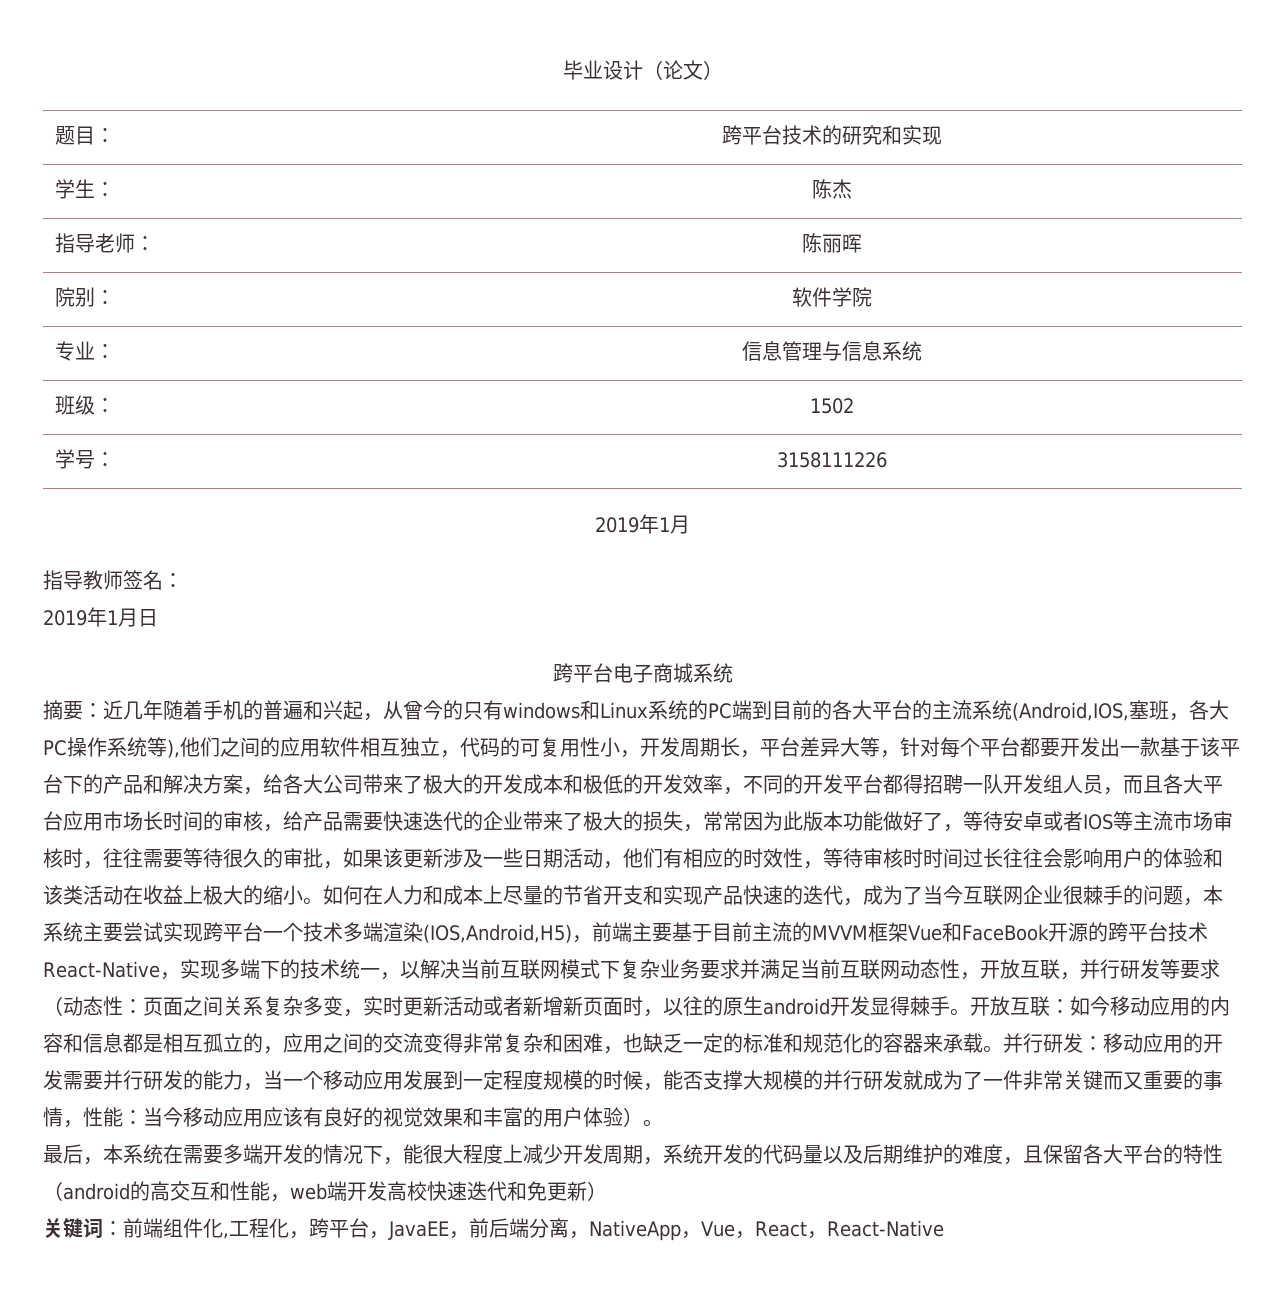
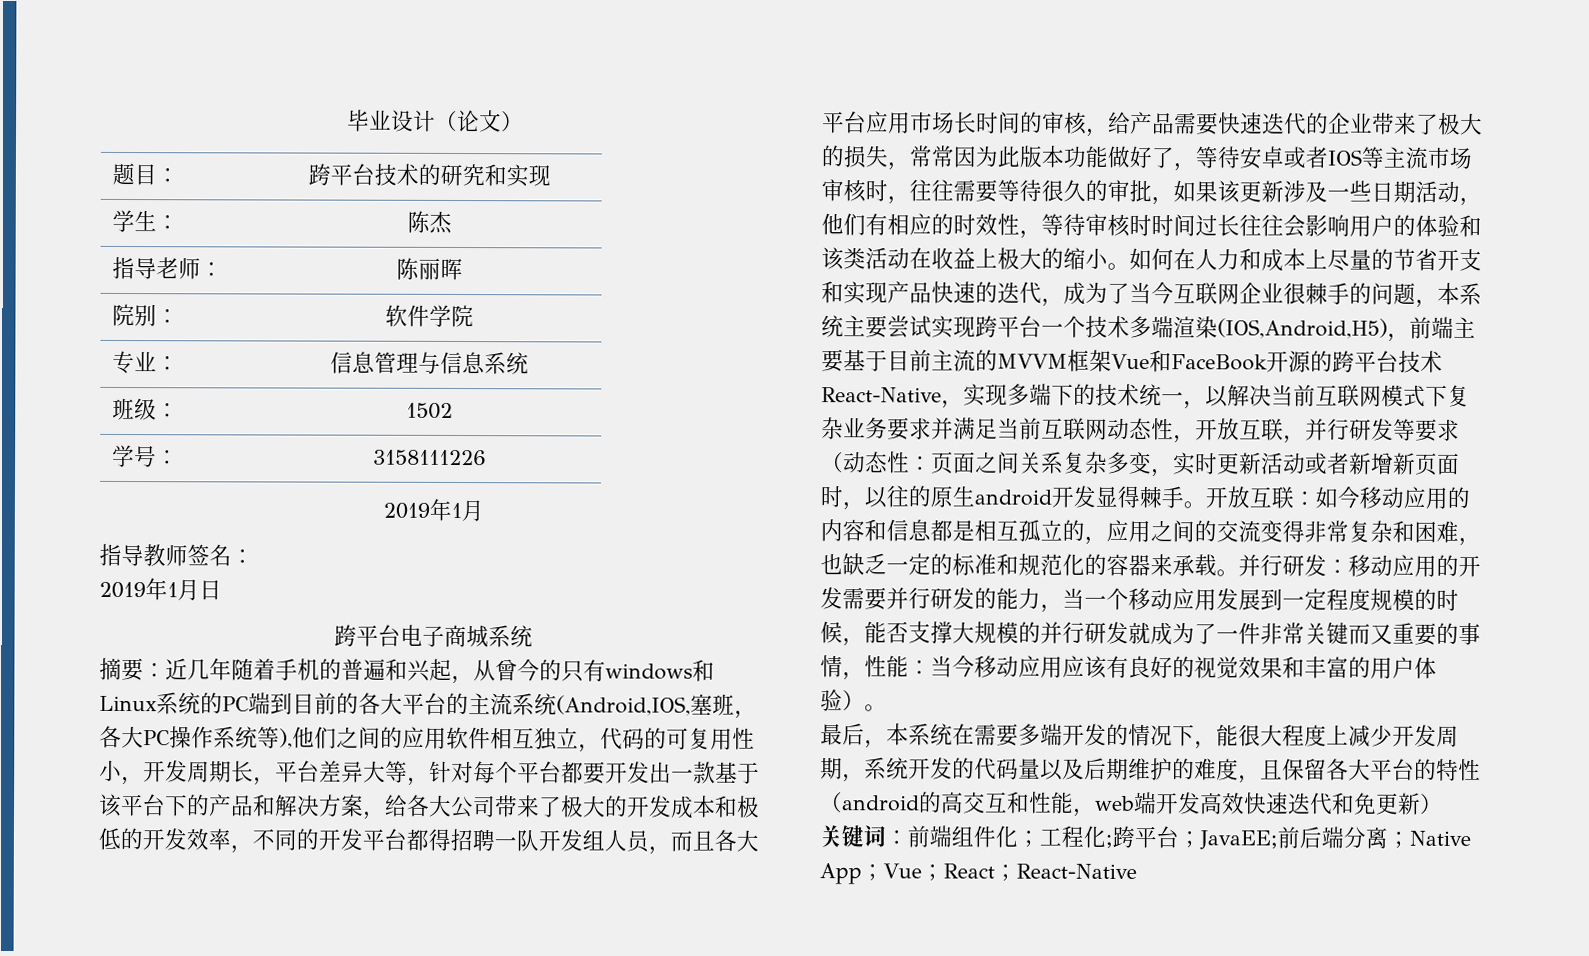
[407,1181,427,1201] 校 -> [1222,792,1245,815] 效
[223,1218,827,1241] ,工程化，跨平台，JavaEE，前后端分离，NativeApp，Vue，React， -> [1017,825,1471,850] [819,863,1017,885] ；工程化;跨平台；JavaEE;前后端分离；Native App；Vue；React；

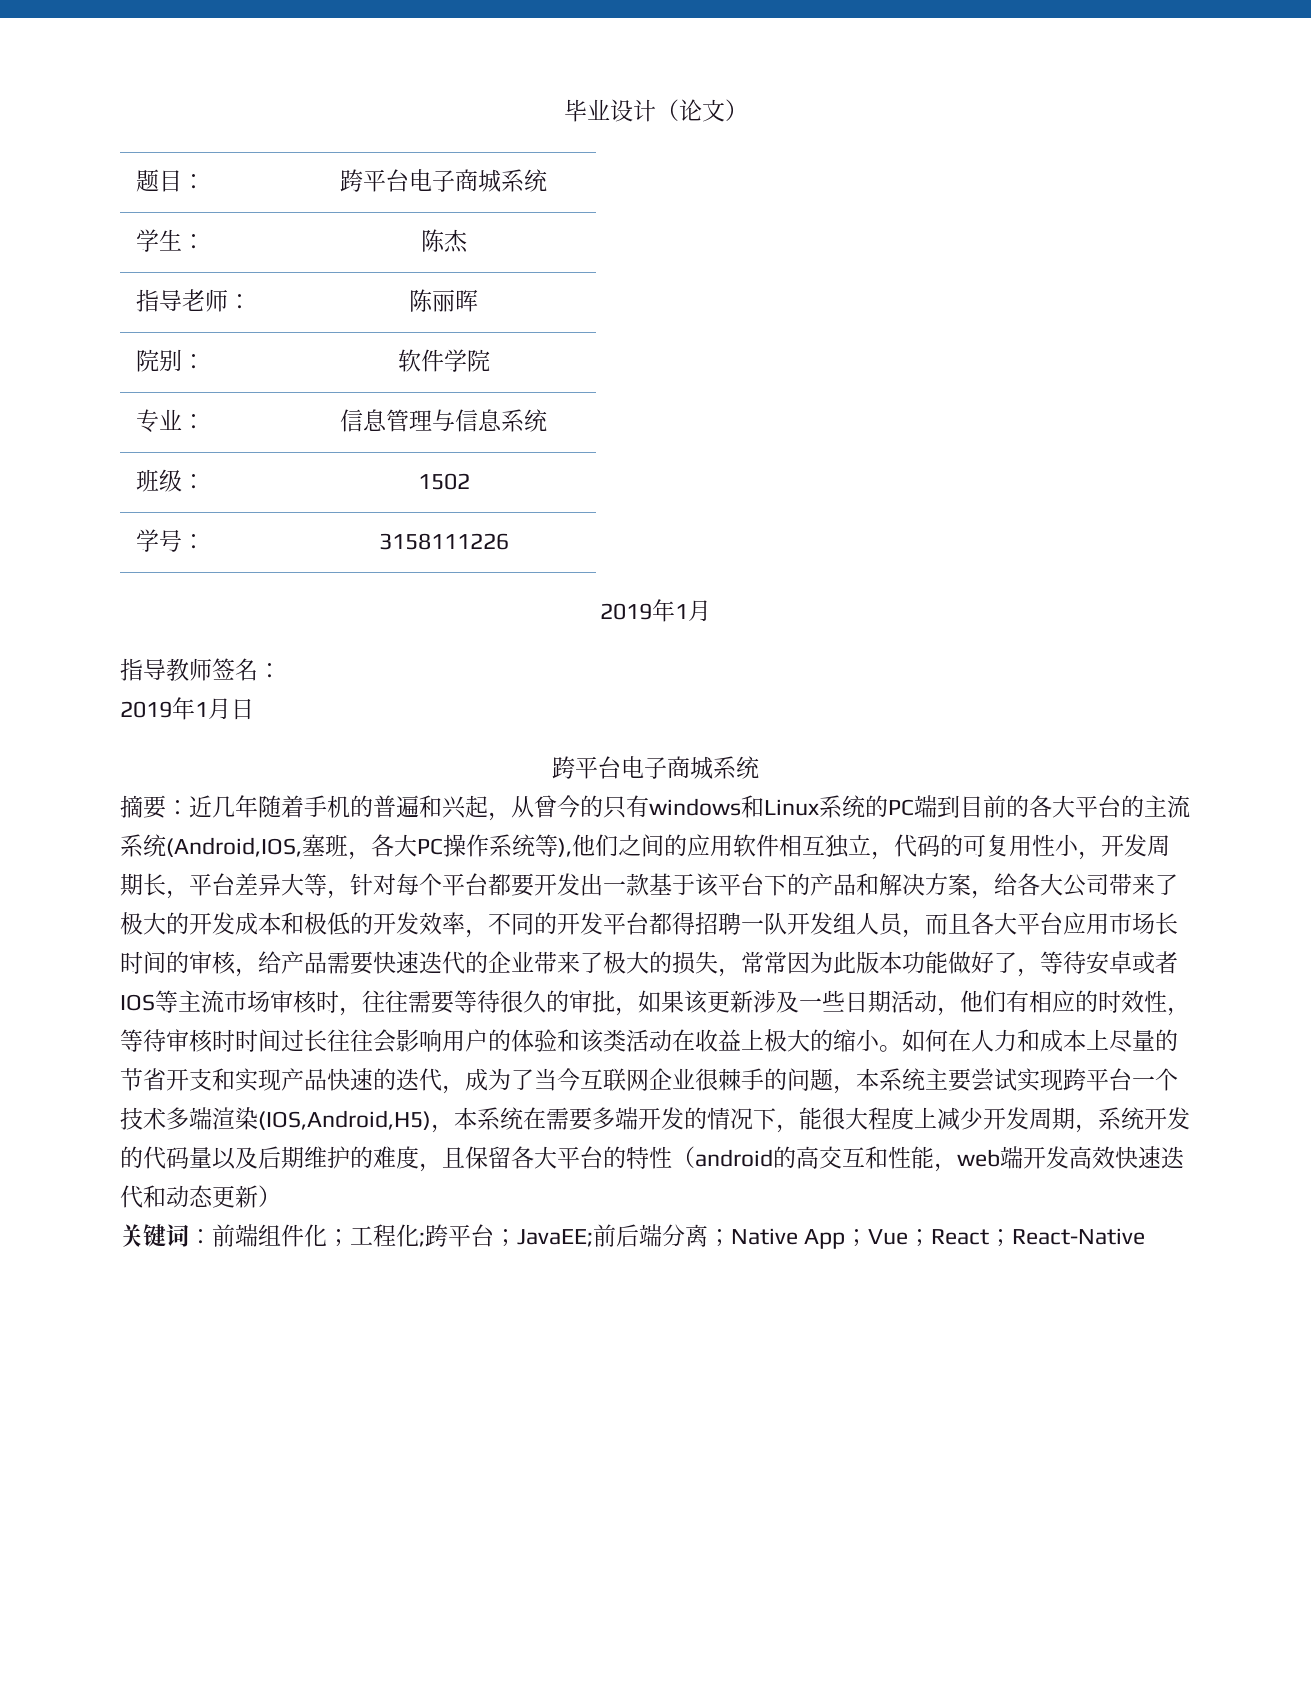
[374,163,551,188] 技术的研究和实现 -> [409,169,547,192] 电子商城系统
[1409,316,1476,339] [821,349,1443,373] [821,383,1470,410] [821,417,1460,444] [821,451,1460,478] [820,485,1470,511] [820,519,1481,547] [820,553,1481,578] [820,587,1459,613] [820,621,1481,647] [820,655,1437,681] [820,689,887,712] [820,723,887,749] 前端主要基于目前主流的MVVM框架Vue和FaceBook开源的跨平台技术React-Native，实现多端下的技术统一，以解决当前互联网模式下复杂业务要求并满足当前互联网动态性，开放互联，并行研发等要求（动态性：页面之间关系复杂多变，实时更新活动或者新增新页面时，以往的原生android开发显得棘手。开放互联：如今移动应用的内容和信息都是相互孤立的，应用之间的交流变得非常复杂和困难，也缺乏一定的标准和规范化的容器来承载。并行研发：移动应用的开发需要并行研发的能力，当一个移动应用发展到一定程度规模的时候，能否支撑大规模的并行研发就成为了一件非常关键而又重要的事情，性能：当今移动应用应该有良好的视觉效果和丰富的用户体验）。 // 最后， -> (454, 1128) none
[1354,792,1377,815] 免 -> [166,1185,213,1208] 动态

